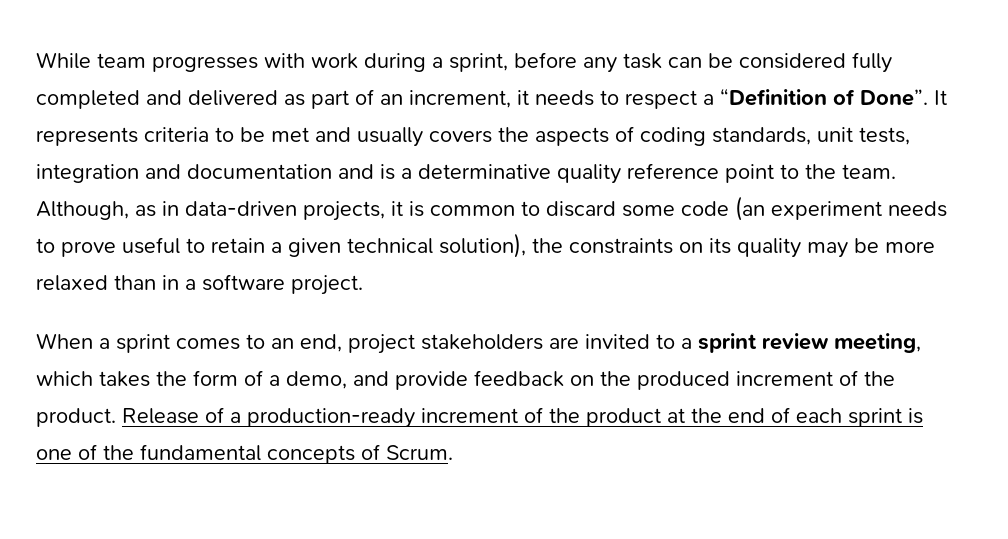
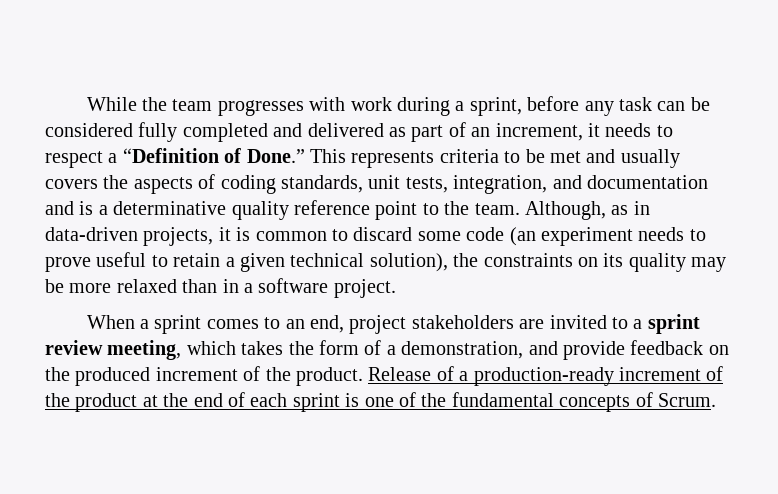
(91, 60) none -> [142,97,168,111] the
[860,89,947,106] Done”. It -> [246,149,346,163] Done.” This
[36,164,139,183] integration -> [453,175,548,194] integration,
[286,371,347,389] demo, -> [401,341,524,359] demonstration,

